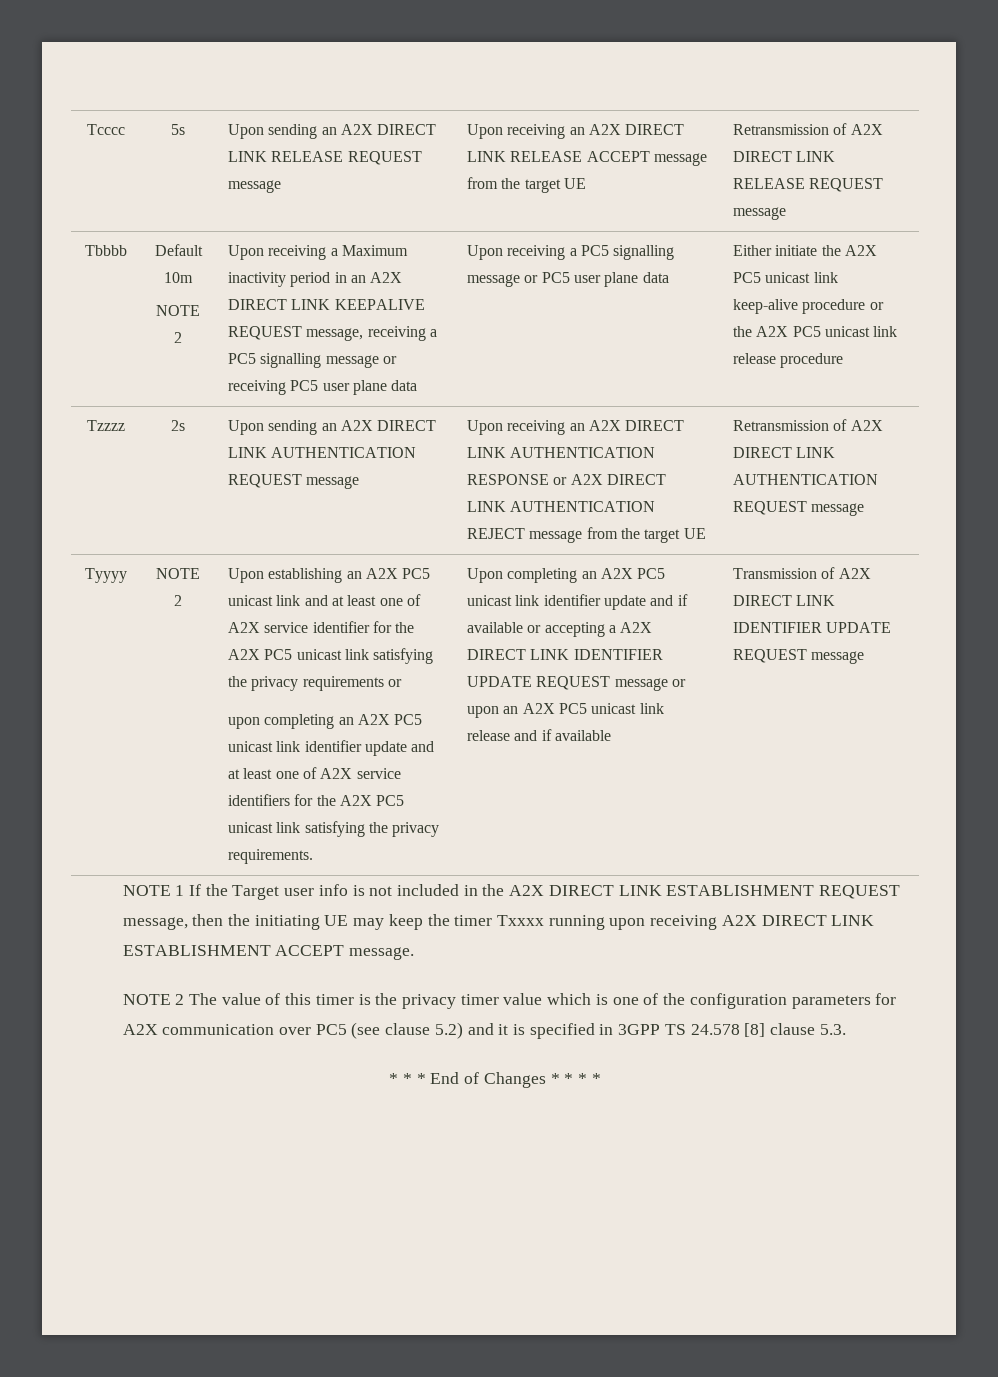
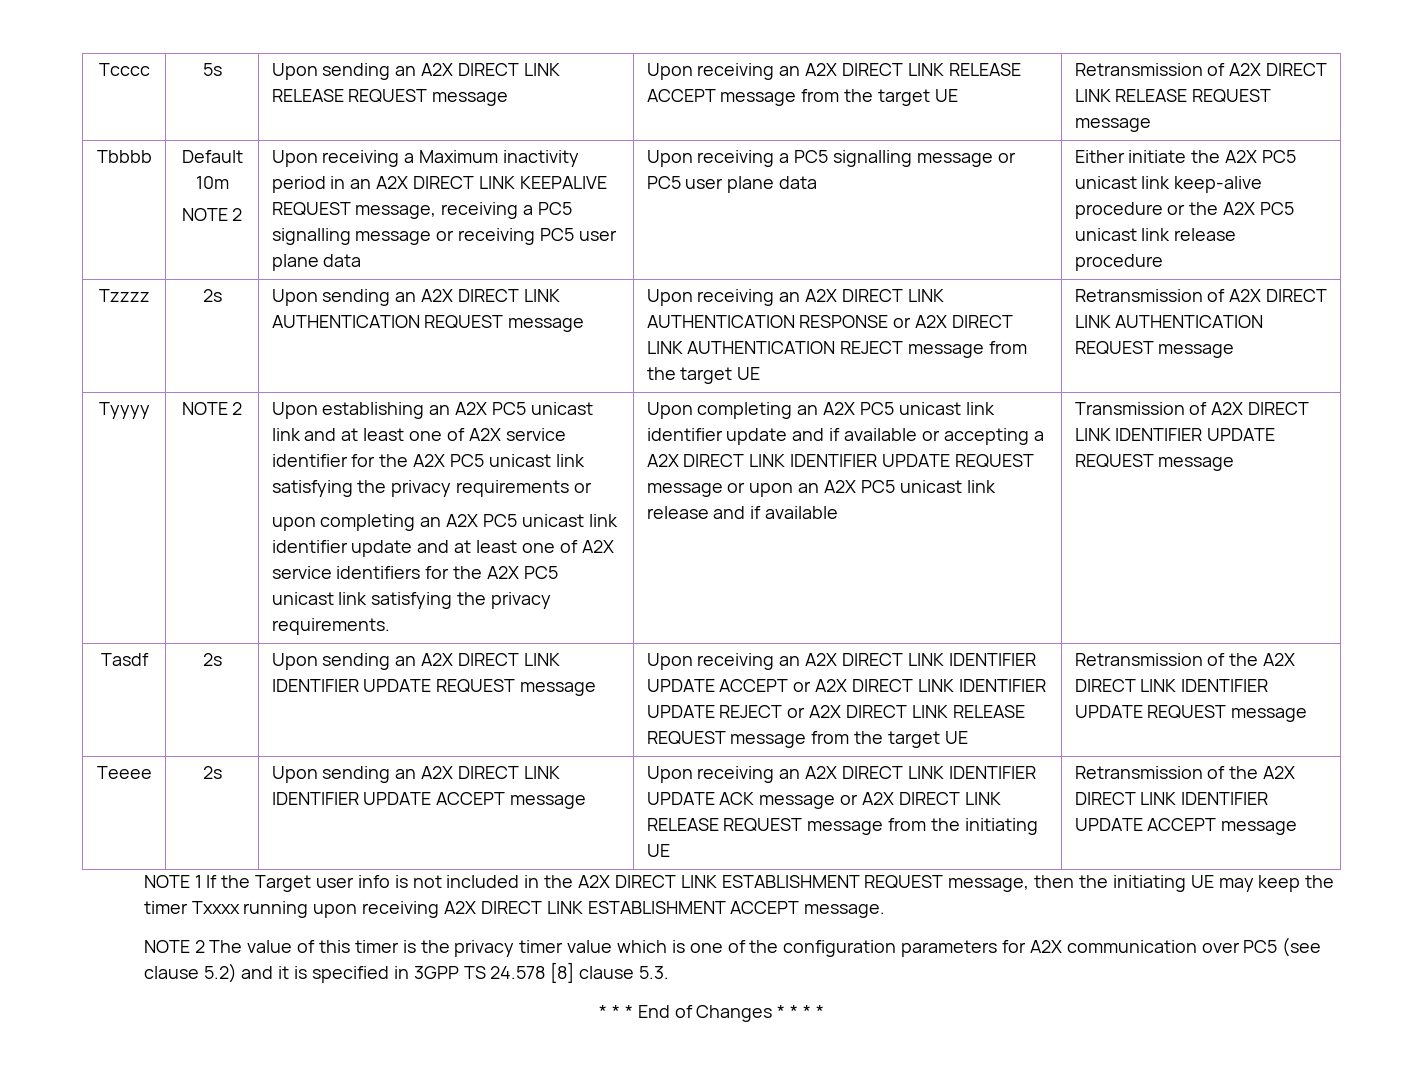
(865, 657) none -> [100,653,149,666] [202,653,222,666] [271,653,560,670] [271,679,597,696] [646,653,1036,670] [646,679,1046,692] [646,705,1025,718] [646,731,968,748] [1074,653,1296,666] [1074,679,1269,692] [1074,705,1308,722] [96,766,152,779] [202,766,222,779] [271,766,560,783] [271,792,587,809] [646,766,1036,783] [646,792,1001,809] [646,818,1038,835] [646,844,670,857] [1074,766,1296,779] [1074,792,1269,805] [1074,818,1298,835] // Tasdf | 2s | Upon sending an A2X DIRECT LINK IDENTIFIER UPDATE REQUEST message | Upon receiving an A2X DIRECT LINK IDENTIFIER UPDATE ACCEPT or A2X DIRECT LINK IDENTIFIER UPDATE REJECT or A2X DIRECT LINK RELEASE REQUEST message from the target UE | Retransmission of the A2X DIRECT LINK IDENTIFIER UPDATE REQUEST message // Teeee | 2s | Upon sending an A2X DIRECT LINK IDENTIFIER UPDATE ACCEPT message | Upon receiving an A2X DIRECT LINK IDENTIFIER UPDATE ACK message or A2X DIRECT LINK RELEASE REQUEST message from the initiating UE | Retransmission of the A2X DIRECT LINK IDENTIFIER UPDATE ACCEPT message

